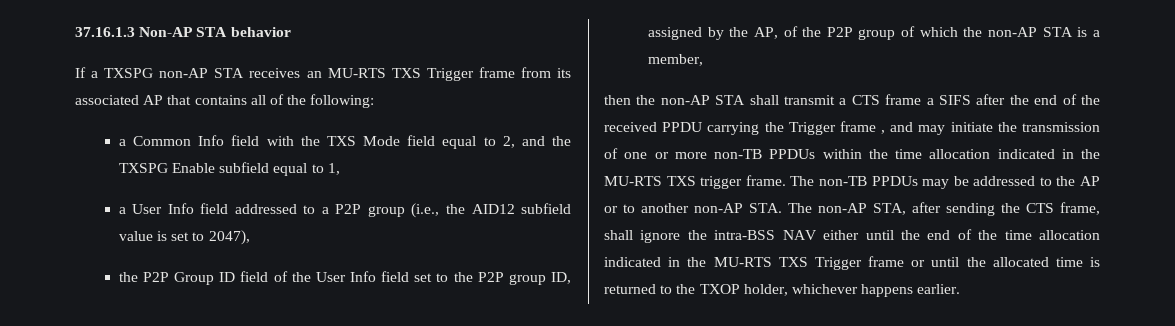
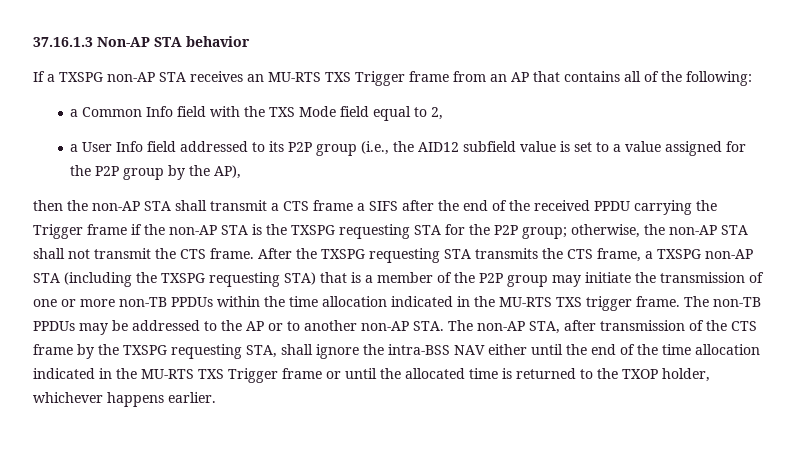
[557,68,571,78] [75,95,139,105] its associated -> [490,74,507,82] an
[521,136,571,146] [118,162,340,176] and the TXSPG Enable subfield equal to 1, -> (444, 113) none
[321,207,329,214] a -> [269,141,285,152] its
[208,230,250,245] [118,271,571,285] [647,26,1100,40] [647,54,703,66] 2047), // the P2P Group ID field of the User Info field set to the P2P group ID, assigned by the AP, of the P2P group of which the non-AP STA is a member, -> [613,141,747,156] [70,165,242,180] a value assigned for the P2P group by the AP),
[881,122,914,134] , and -> [131,224,748,239] [33,248,753,263] [33,272,548,287] if the non-AP STA is the TXSPG requesting STA for the P2P group; otherwise, the non-AP STA shall not transmit the CTS frame. After the TXSPG requesting STA transmits the CTS frame, a TXSPG non-AP STA (including the TXSPG requesting STA) that is a member of the P2P group
[946,202,1100,216] sending the CTS frame, -> [600,320,757,331] [33,344,277,359] transmission of the CTS frame by the TXSPG requesting STA,

